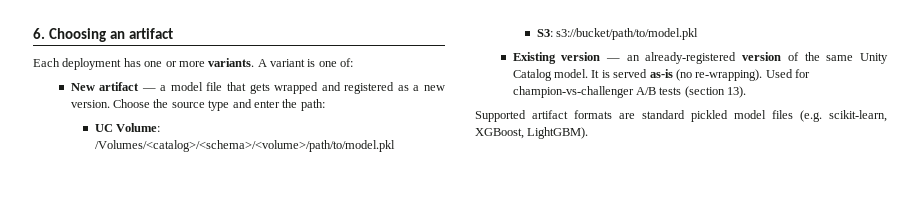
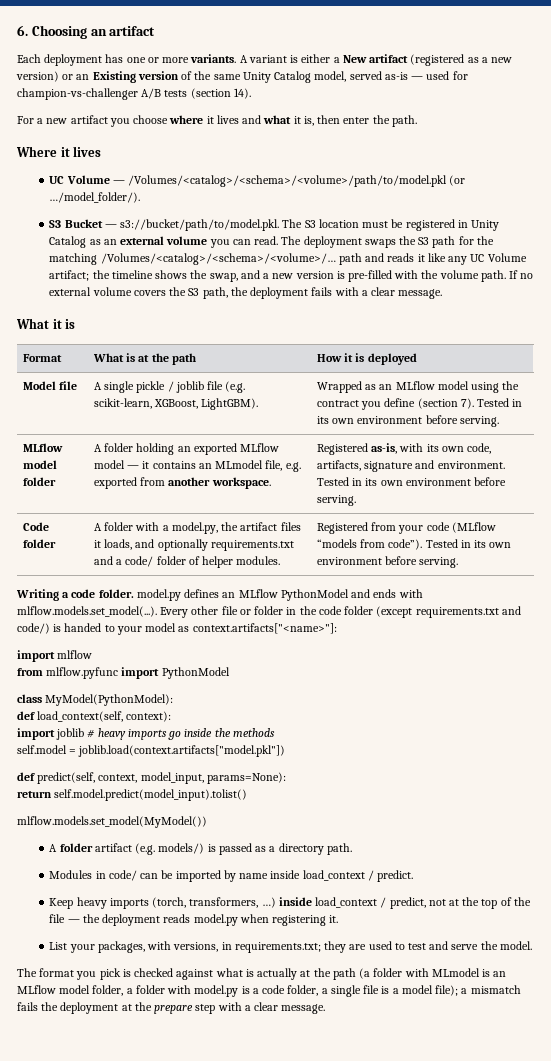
[318,58,354,67] [70,82,445,94] [70,99,325,111] [94,123,160,132] [94,140,395,152] [536,28,698,40] [512,52,737,64] one of: // New artifact — a model file that gets wrapped and registered as a new version. Choose the source type and enter the path: // UC Volume: /Volumes/<catalog>/<schema>/<volume>/path/to/model.pkl // S3: s3://bucket/path/to/model.pkl // Existing version — an already-registered -> [301,54,513,66] [16,71,136,83] either a New artifact (registered as a new version) or an Existing
[554,69,793,81] model. It is served as-is (no re-wrapping). Used -> [314,71,450,82] model, served as-is — used
[727,86,747,98] [475,110,887,122] [475,127,589,139] 13). // Supported artifact formats are standard pickled model files (e.g. scikit-learn, XGBoost, LightGBM). -> [233,88,251,99] [17,115,417,127] [16,146,102,157] [49,175,466,187] [49,192,141,203] [49,219,500,231] [49,236,494,248] [49,253,527,265] [49,270,534,282] [49,287,443,299] [16,318,76,329] [22,354,62,362] [92,353,196,365] [316,353,417,365] [22,381,78,390] [93,381,246,393] [93,398,259,410] [316,381,520,393] [316,398,523,410] [316,415,499,427] [22,443,63,452] [22,460,57,469] [22,477,56,486] [93,443,280,455] [93,460,301,472] [93,477,271,489] [316,443,492,455] [316,460,505,472] [316,477,507,486] [316,495,356,506] [22,522,49,531] [22,539,56,548] [93,522,301,534] [93,539,294,551] [93,556,281,568] [316,522,496,534] [316,539,512,550] [316,556,459,568] [16,589,423,601] [17,606,521,618] [17,623,337,635] [17,650,93,662] [17,667,230,679] [17,694,174,706] [17,711,172,722] [17,728,275,740] [17,745,286,757] [17,772,286,784] [17,789,248,801] [17,816,207,828] [49,843,352,855] [49,870,414,882] [49,897,531,909] [49,914,339,926] [49,941,532,953] [17,968,507,980] [17,985,521,997] [17,1002,326,1014] 14). // For a new artifact you choose where it lives and what it is, then enter the path. // Where it lives // UC Volume — /Volumes/<catalog>/<schema>/<volume>/path/to/model.pkl (or …/model_folder/). // S3 Bucket — s3://bucket/path/to/model.pkl. The S3 location must be registered in Unity Catalog as an external volume you can read. The deployment swaps the S3 path for the matching /Volumes/<catalog>/<schema>/<volume>/… path and reads it like any UC Volume artifact; the timeline shows the swap, and a new version is pre-filled with the volume path. If no external volume covers the S3 path, the deployment fails with a clear message. // What it is // Format | What is at the path | How it is deployed // Model file | A single pickle / joblib file (e.g. scikit-learn, XGBoost, LightGBM). | Wrapped as an MLflow model using the contract you define (section 7). Tested in its own environment before serving. // MLflow model folder | A folder holding an exported MLflow model — it contains an MLmodel file, e.g. exported from another workspace. | Registered as-is, with its own code, artifacts, signature and environment. Tested in its own environment before serving. // Code folder | A folder with a model.py, the artifact files it loads, and optionally requirements.txt and a code/ folder of helper modules. | Registered from your code (MLflow “models from code”). Tested in its own environment before serving. // Writing a code folder. model.py defines an MLflow PythonModel and ends with mlflow.models.set_model(...). Every other file or folder in the code folder (except requirements.txt and code/) is handed to your model as context.artifacts["<name>"]: // import mlflow // from mlflow.pyfunc import PythonModel // class MyModel(PythonModel): // def load_context(self, context): // import joblib # heavy imports go inside the methods // self.model = joblib.load(context.artifacts["model.pkl"]) // def predict(self, context, model_input, params=None): // return self.model.predict(model_input).tolist() // mlflow.models.set_model(MyModel()) // A folder artifact (e.g. models/) is passed as a directory path. // Modules in code/ can be imported by name inside load_context / predict. // Keep heavy imports (torch, transformers, …) inside load_context / predict, not at the top of the file — the deployment reads model.py when registering it. // List your packages, with versions, in requirements.txt; they are used to test and serve the model. // The format you pick is checked against what is actually at the path (a folder with MLmodel is an MLflow model folder, a folder with model.py is a code folder, a single file is a model file); a mismatch fails the deployment at the prepare step with a clear message.

